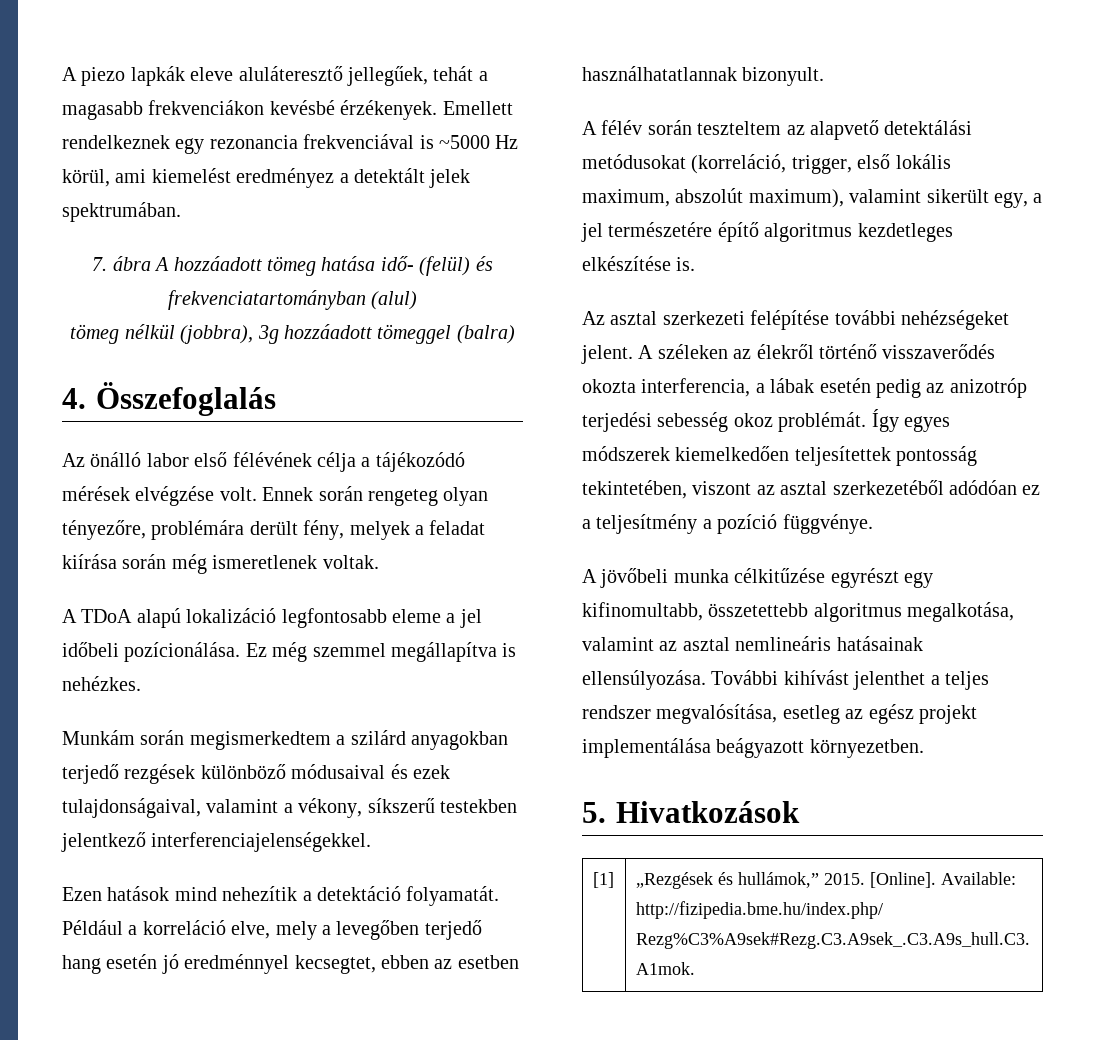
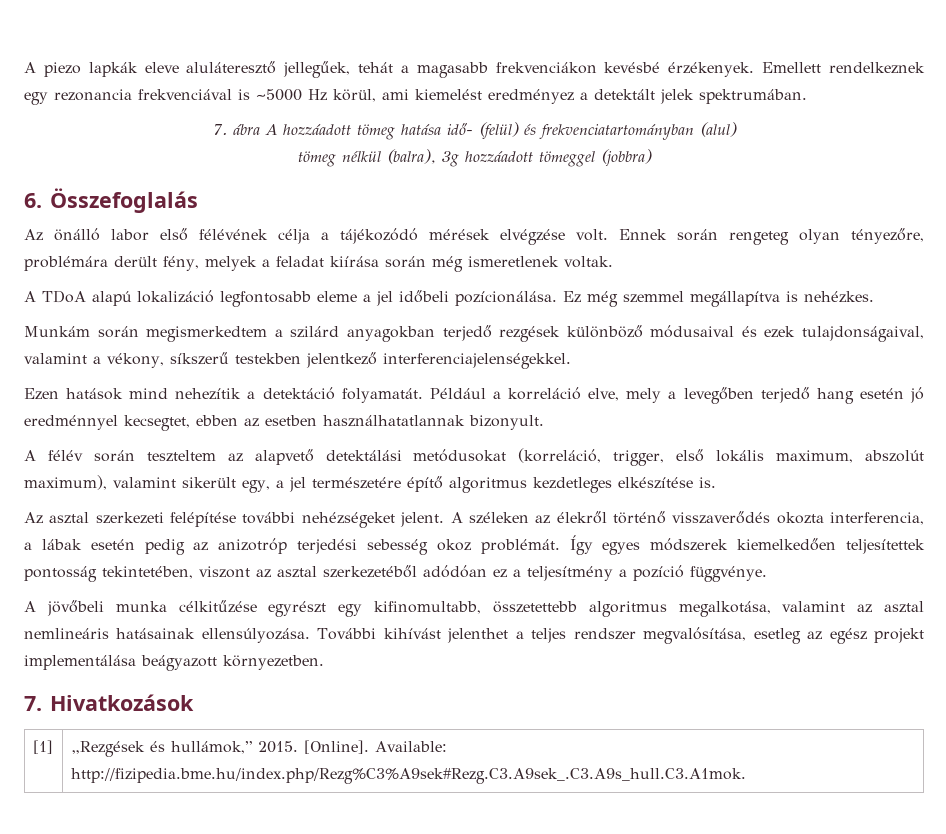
[180,325,254,344] (jobbra), -> [386,149,436,164] (balra),
[456,325,515,344] [62,388,86,409] (balra) // 4. -> [600,149,652,166] [24,193,42,208] (jobbra) // 6.
[582,802,606,823] 5. -> [24,696,42,711] 7.

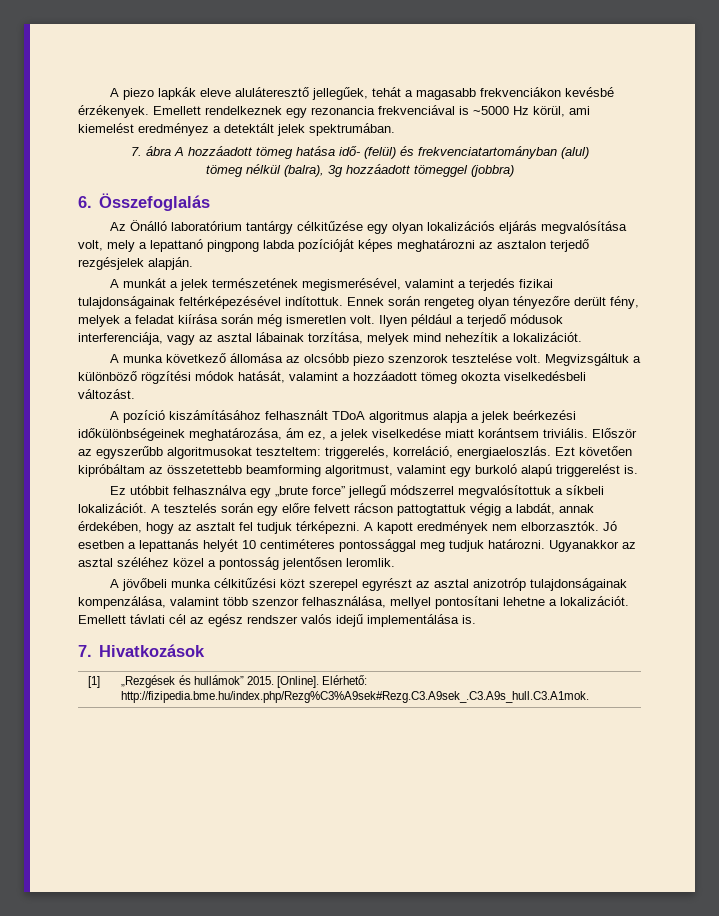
[54,228,608,245] önálló labor első félévének célja a tájékozódó mérések elvégzése volt. -> [130,220,628,234] [78,239,589,252] [78,257,193,270] [110,278,554,291] [78,296,343,309] Önálló laboratórium tantárgy célkitűzése egy olyan lokalizációs eljárás megvalósítása volt, mely a lepattanó pingpong labda pozícióját képes meghatározni az asztalon terjedő rezgésjelek alapján. // A munkát a jelek természetének megismerésével, valamint a terjedés fizikai tulajdonságainak feltérképezésével indítottuk.
[851,228,924,244] [24,256,108,271] tényezőre, problémára -> [513,296,570,309] tényezőre
[467,256,613,268] [24,290,874,307] [24,325,925,342] [24,352,571,369] [24,387,925,404] [24,415,544,431] [24,448,924,466] [24,475,716,493] [24,511,924,528] [24,535,926,555] [24,565,767,582] [24,600,925,617] [24,627,924,644] [24,655,324,671] ismeretlenek voltak. // A TDoA alapú lokalizáció legfontosabb eleme a jel időbeli pozícionálása. Ez még szemmel megállapítva is nehézkes. // Munkám során megismerkedtem a szilárd anyagokban terjedő rezgések különböző módusaival és ezek tulajdonságaival, valamint a vékony, síkszerű testekben jelentkező interferenciajelenségekkel. // Ezen hatások mind nehezítik a detektáció folyamatát. Például a korreláció elve, mely a levegőben terjedő hang esetén jó eredménnyel kecsegtet, ebben az esetben használhatatlannak bizonyult. // A félév során teszteltem az alapvető detektálási metódusokat (korreláció, trigger, első lokális maximum, abszolút maximum), valamint sikerült egy, a jel természetére építő algoritmus kezdetleges elkészítése is. // Az asztal szerkezeti felépítése további nehézségeket jelent. A széleken az élekről történő visszaverődés okozta interferencia, a lábak esetén pedig az anizotróp terjedési sebesség okoz problémát. Így egyes módszerek kiemelkedően teljesítettek pontosság tekintetében, viszont az asztal szerkezetéből adódóan ez a teljesítmény a pozíció függvénye. // A jövőbeli munka célkitűzése egyrészt egy kifinomultabb, összetettebb algoritmus megalkotása, valamint az asztal nemlineáris hatásainak ellensúlyozása. További kihívást jelenthet a teljes rendszer megvalósítása, esetleg az egész projekt implementálása beágyazott környezetben. -> [286,314,563,327] [78,332,582,345] [110,353,642,366] [78,371,586,384] [78,389,135,399] [110,410,577,423] [78,428,637,441] [78,446,632,459] [78,464,638,477] [110,485,605,498] [78,503,594,516] [78,521,617,534] [78,539,636,552] [78,557,395,570] [110,578,628,591] [78,596,629,609] [78,614,476,627] ismeretlen volt. Ilyen például a terjedő módusok interferenciája, vagy az asztal lábainak torzítása, melyek mind nehezítik a lokalizációt. // A munka következő állomása az olcsóbb piezo szenzorok tesztelése volt. Megvizsgáltuk a különböző rögzítési módok hatását, valamint a hozzáadott tömeg okozta viselkedésbeli változást. // A pozíció kiszámításához felhasznált TDoA algoritmus alapja a jelek beérkezési időkülönbségeinek meghatározása, ám ez, a jelek viselkedése miatt korántsem triviális. Először az egyszerűbb algoritmusokat teszteltem: triggerelés, korreláció, energiaeloszlás. Ezt követően kipróbáltam az összetettebb beamforming algoritmust, valamint egy burkoló alapú triggerelést is. // Ez utóbbit felhasználva egy „brute force” jellegű módszerrel megvalósítottuk a síkbeli lokalizációt. A tesztelés során egy előre felvett rácson pattogtattuk végig a labdát, annak érdekében, hogy az asztalt fel tudjuk térképezni. A kapott eredmények nem elborzasztók. Jó esetben a lepattanás helyét 10 centiméteres pontossággal meg tudjuk határozni. Ugyanakkor az asztal széléhez közel a pontosság jelentősen leromlik. // A jövőbeli munka célkitűzési közt szerepel egyrészt az asztal anizotróp tulajdonságainak kompenzálása, valamint több szenzor felhasználása, mellyel pontosítani lehetne a lokalizációt. Emellett távlati cél az egész rendszer valós idejű implementálása is.
[170,741,252,754] hullámok,” -> [193,675,244,685] hullámok”
[374,741,447,752] Available: -> [321,675,367,685] Elérhető:

